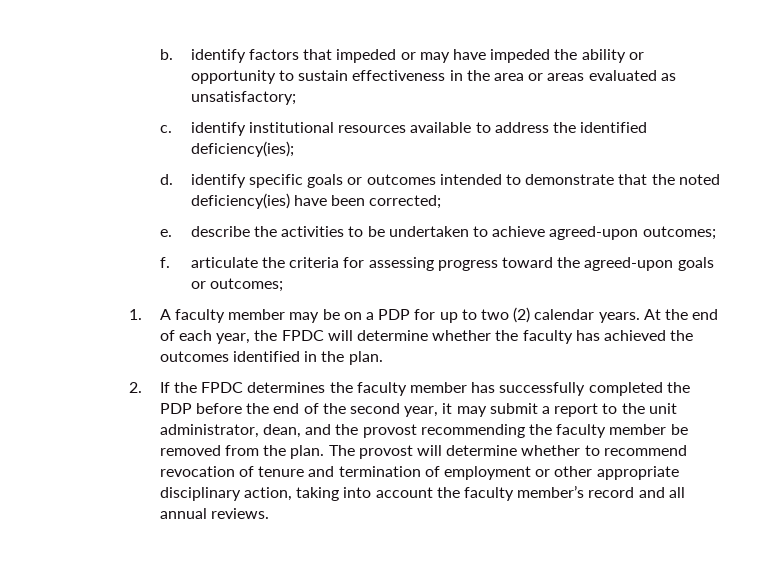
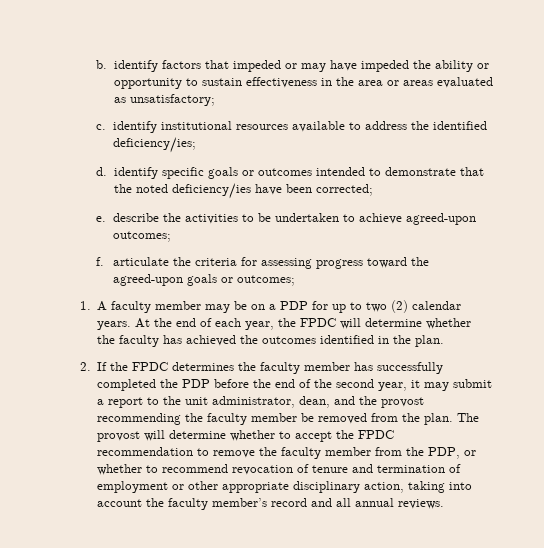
[190,141,294,157] deficiency(ies); -> [113,137,197,153] deficiency/ies;
[190,193,290,209] deficiency(ies) -> [171,183,251,199] deficiency/ies
(600, 450) none -> [295,430,395,442] [97,447,477,459] [97,464,159,475] accept the FPDC recommendation to remove the faculty member from the PDP, or whether to

